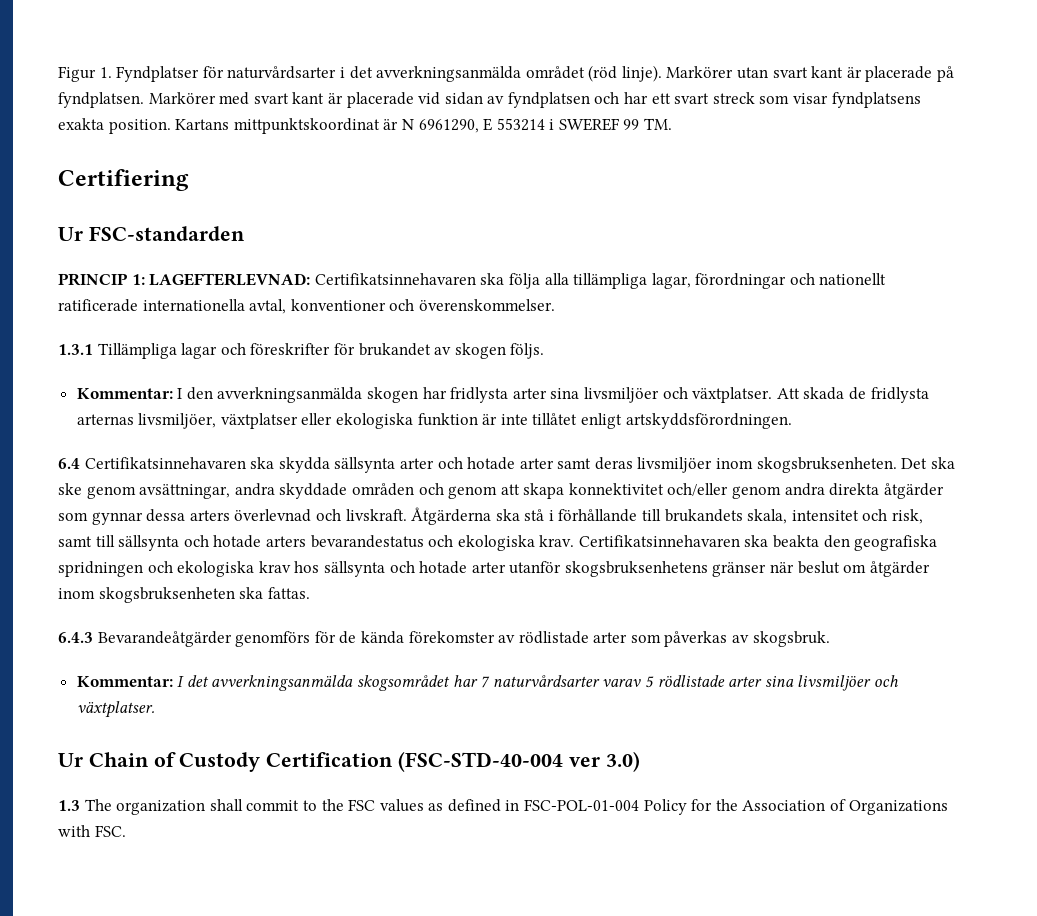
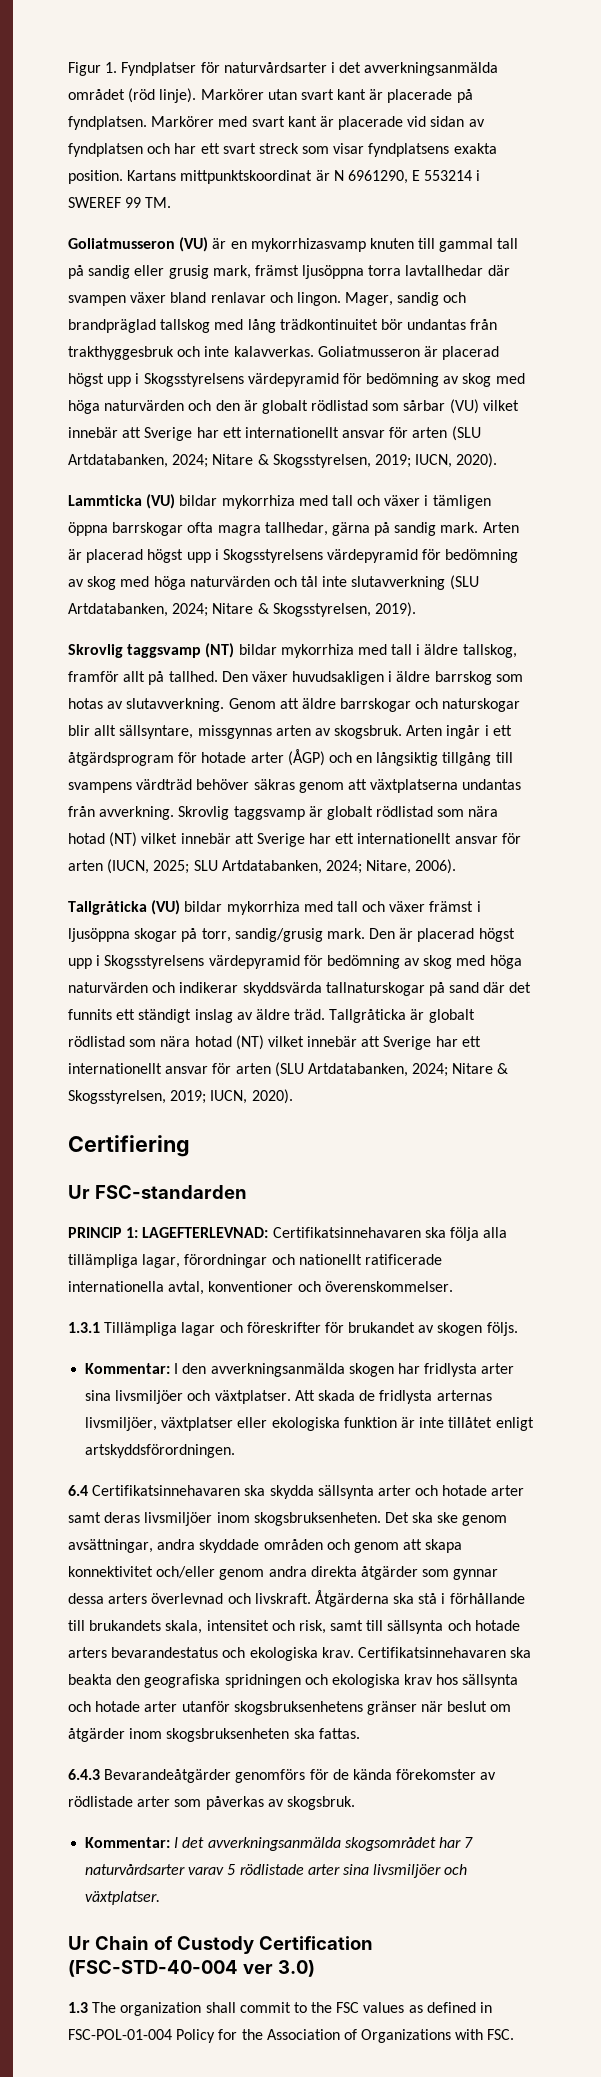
(673, 124) none -> [68,237,519,252] [68,265,510,279] [68,292,467,306] [68,319,498,333] [68,346,500,360] [68,373,525,387] [68,399,519,414] [68,426,481,441] [68,453,498,468] [68,494,491,509] [68,522,519,536] [68,549,519,563] [68,575,479,590] [68,602,416,617] [68,643,517,658] [68,671,523,685] [68,698,521,712] [68,725,512,739] [68,749,513,766] [68,779,522,793] [68,806,499,820] [68,832,521,847] [68,859,457,874] [68,900,481,915] [68,928,515,942] [68,955,522,969] [68,982,532,996] [68,1009,475,1023] [68,1035,481,1050] [68,1062,509,1077] [68,1089,293,1104] // Goliatmusseron (VU) är en mykorrhizasvamp knuten till gammal tall på sandig eller grusig mark, främst ljusöppna torra lavtallhedar där svampen växer bland renlavar och lingon. Mager, sandig och brandpräglad tallskog med lång trädkontinuitet bör undantas från trakthyggesbruk och inte kalavverkas. Goliatmusseron är placerad högst upp i Skogsstyrelsens värdepyramid för bedömning av skog med höga naturvärden och den är globalt rödlistad som sårbar (VU) vilket innebär att Sverige har ett internationellt ansvar för arten (SLU Artdatabanken, 2024; Nitare & Skogsstyrelsen, 2019; IUCN, 2020). // Lammticka (VU) bildar mykorrhiza med tall och växer i tämligen öppna barrskogar ofta magra tallhedar, gärna på sandig mark. Arten är placerad högst upp i Skogsstyrelsens värdepyramid för bedömning av skog med höga naturvärden och tål inte slutavverkning (SLU Artdatabanken, 2024; Nitare & Skogsstyrelsen, 2019). // Skrovlig taggsvamp (NT) bildar mykorrhiza med tall i äldre tallskog, framför allt på tallhed. Den växer huvudsakligen i äldre barrskog som hotas av slutavverkning. Genom att äldre barrskogar och naturskogar blir allt sällsyntare, missgynnas arten av skogsbruk. Arten ingår i ett åtgärdsprogram för hotade arter (ÅGP) och en långsiktig tillgång till svampens värdträd behöver säkras genom att växtplatserna undantas från avverkning. Skrovlig taggsvamp är globalt rödlistad som nära hotad (NT) vilket innebär att Sverige har ett internationellt ansvar för arten (IUCN, 2025; SLU Artdatabanken, 2024; Nitare, 2006). // Tallgråticka (VU) bildar mykorrhiza med tall och växer främst i ljusöppna skogar på torr, sandig/grusig mark. Den är placerad högst upp i Skogsstyrelsens värdepyramid för bedömning av skog med höga naturvärden och indikerar skyddsvärda tallnaturskogar på sand där det funnits ett ständigt inslag av äldre träd. Tallgråticka är globalt rödlistad som nära hotad (NT) vilket innebär att Sverige har ett internationellt ansvar för arten (SLU Artdatabanken, 2024; Nitare & Skogsstyrelsen, 2019; IUCN, 2020).

